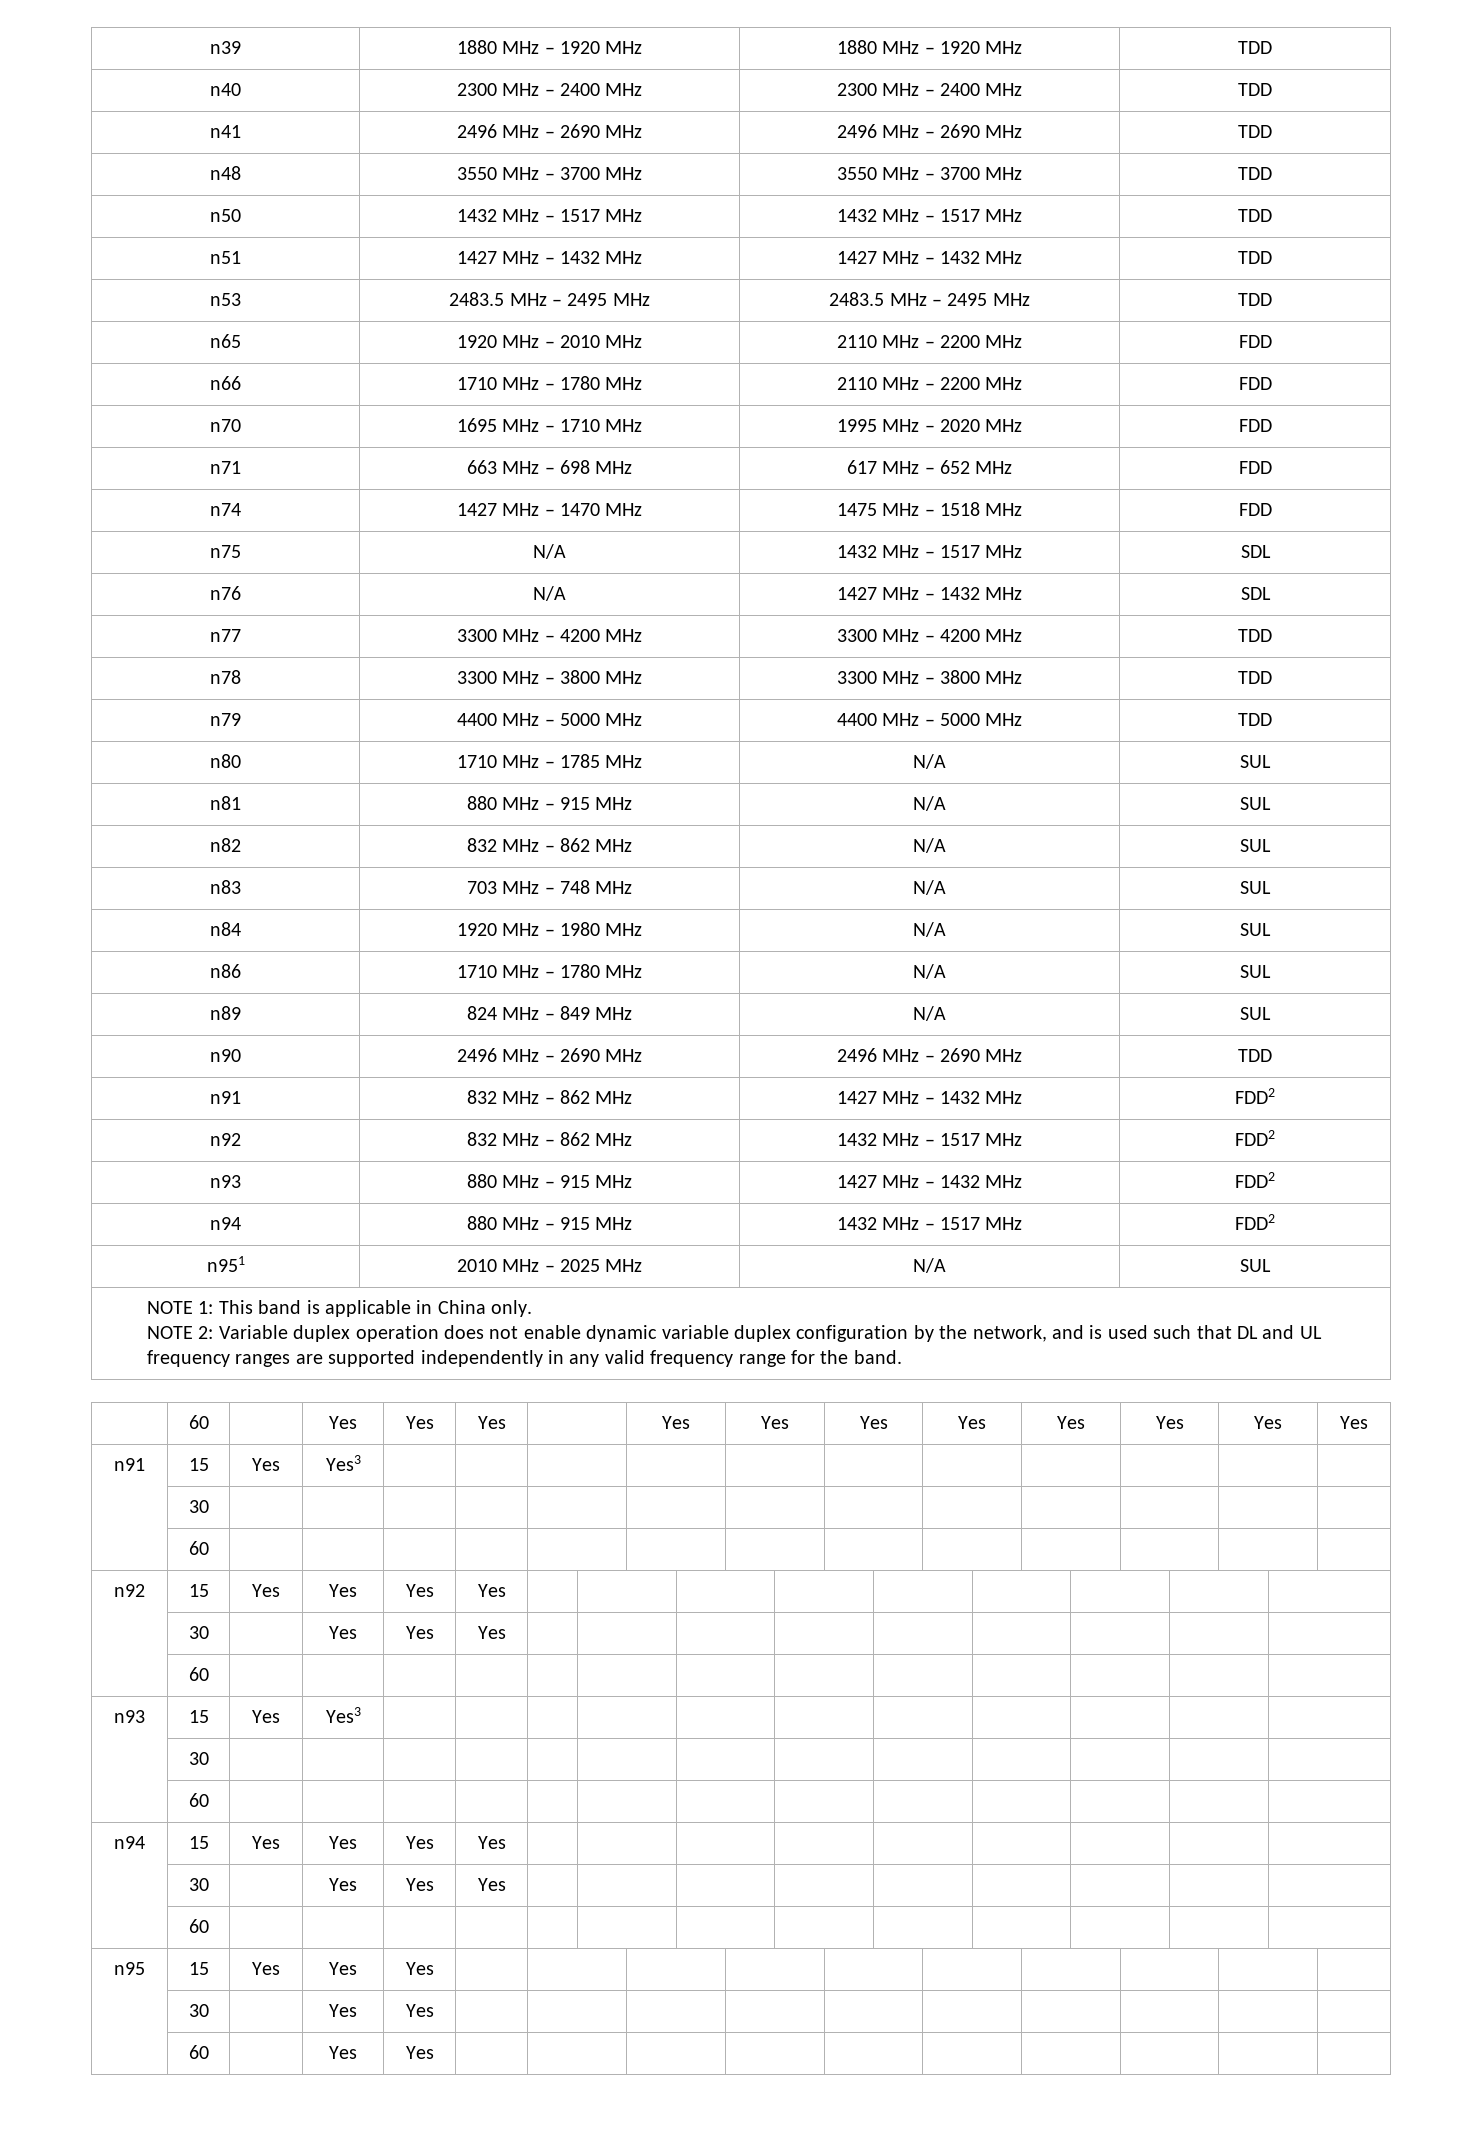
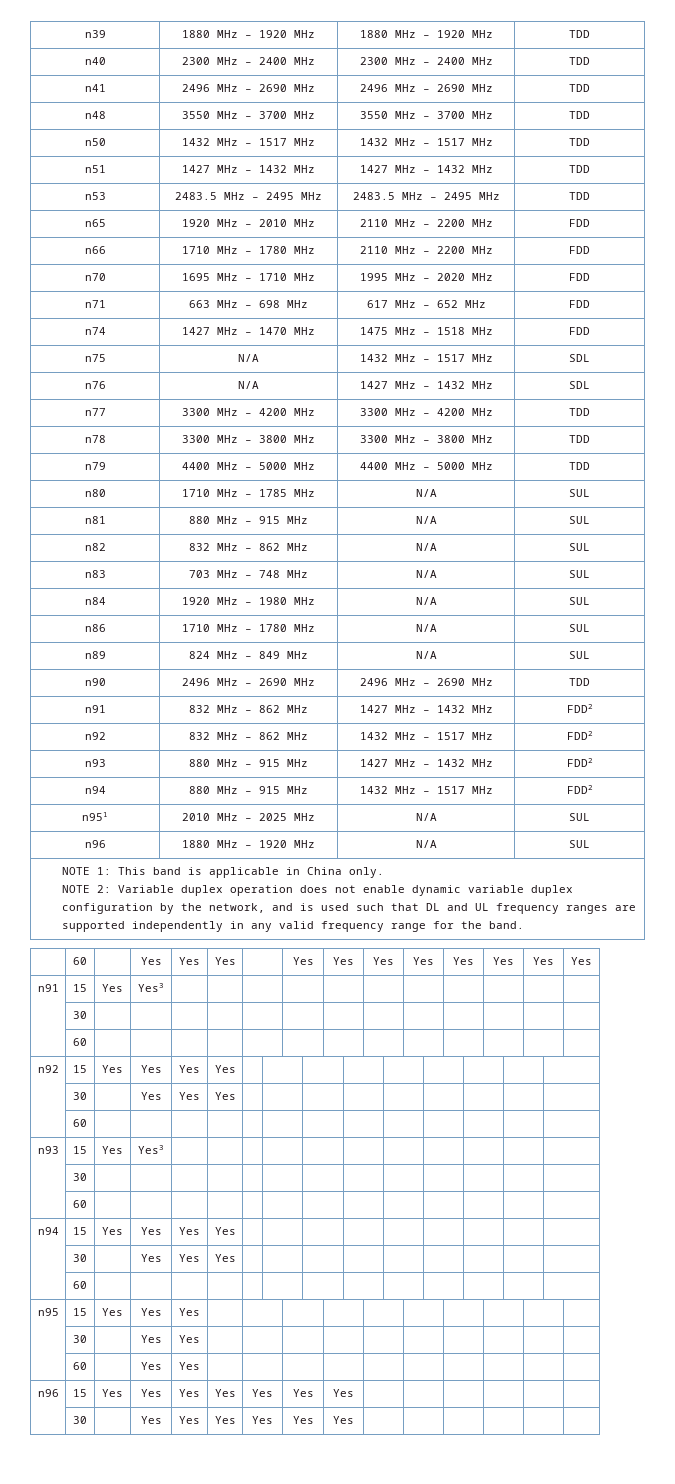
(1271, 1265) none -> [84,840,106,848] [182,840,315,848] [415,840,437,848] [569,840,590,848] // n96 | 1880 MHz – 1920 MHz | N/A | SUL
(434, 2052) none -> [37,1389,59,1397] [73,1389,87,1397] [102,1389,123,1397] [140,1389,162,1397] [179,1389,200,1397] [214,1389,236,1397] [252,1389,273,1397] [292,1389,314,1397] [333,1389,354,1397] [73,1416,87,1424] [140,1416,162,1424] [179,1416,200,1424] [214,1416,236,1424] [252,1416,273,1424] [292,1416,314,1424] [333,1416,354,1424] // n96 | 15 | Yes | Yes | Yes | Yes | Yes | Yes | Yes | | | | | | // | 30 | | Yes | Yes | Yes | Yes | Yes | Yes | | | | | |

